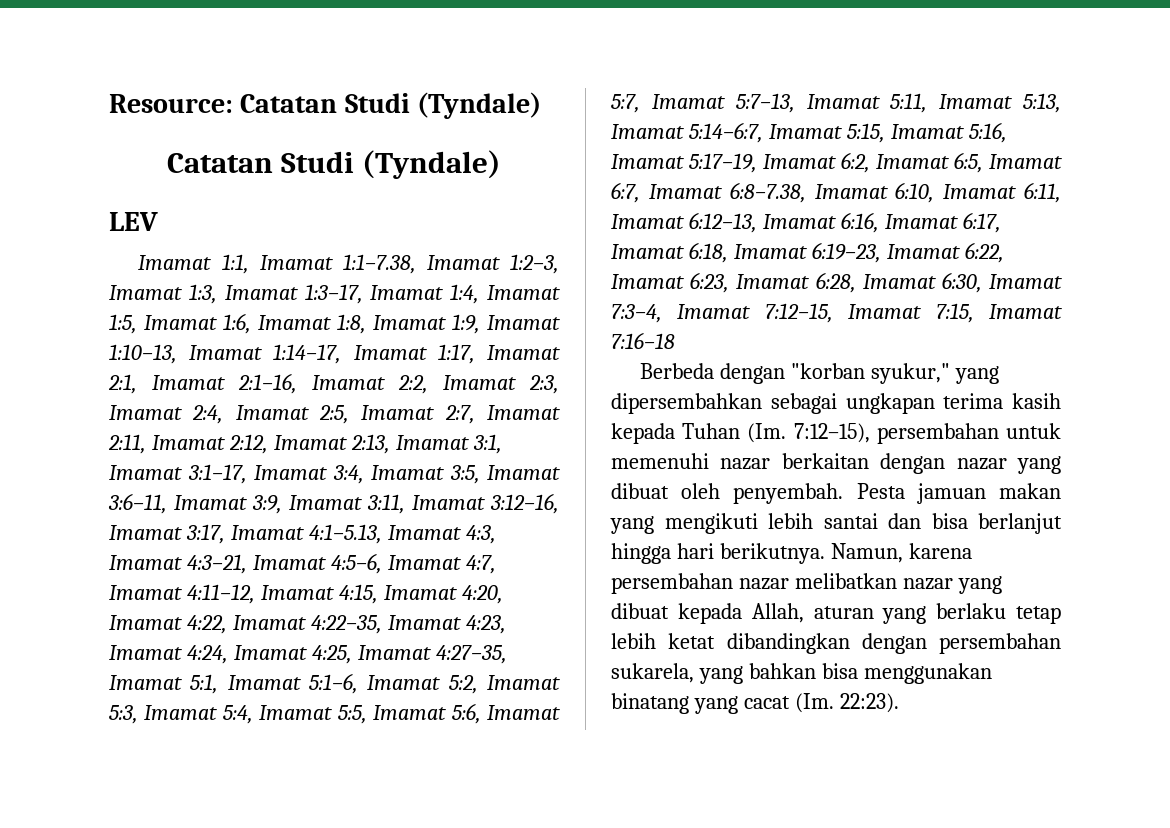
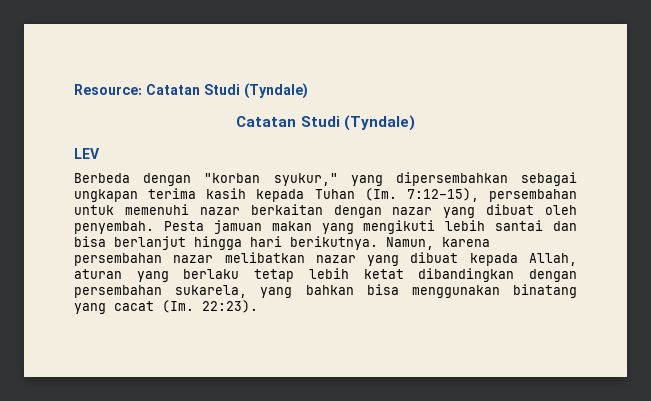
[138,254,559,274] [109,284,560,304] [109,313,560,334] [109,344,560,364] [108,373,559,394] [109,405,560,424] [108,434,502,454] [109,464,560,484] [108,493,559,514] [109,524,496,544] [109,553,496,574] [109,584,503,604] [109,615,506,634] [109,645,507,664] [109,673,560,694] [109,703,561,724] [611,93,1061,113] [611,122,1007,143] [611,152,1062,173] [611,182,1061,203] [611,212,1001,233] [611,242,1004,263] [611,272,1062,293] [611,303,1062,323] [611,332,675,349] // Imamat 1:1, Imamat 1:1–7.38, Imamat 1:2–3, Imamat 1:3, Imamat 1:3–17, Imamat 1:4, Imamat 1:5, Imamat 1:6, Imamat 1:8, Imamat 1:9, Imamat 1:10–13, Imamat 1:14–17, Imamat 1:17, Imamat 2:1, Imamat 2:1–16, Imamat 2:2, Imamat 2:3, Imamat 2:4, Imamat 2:5, Imamat 2:7, Imamat 2:11, Imamat 2:12, Imamat 2:13, Imamat 3:1, Imamat 3:1–17, Imamat 3:4, Imamat 3:5, Imamat 3:6–11, Imamat 3:9, Imamat 3:11, Imamat 3:12–16, Imamat 3:17, Imamat 4:1–5.13, Imamat 4:3, Imamat 4:3–21, Imamat 4:5–6, Imamat 4:7, Imamat 4:11–12, Imamat 4:15, Imamat 4:20, Imamat 4:22, Imamat 4:22–35, Imamat 4:23, Imamat 4:24, Imamat 4:25, Imamat 4:27–35, Imamat 5:1, Imamat 5:1–6, Imamat 5:2, Imamat 5:3, Imamat 5:4, Imamat 5:5, Imamat 5:6, Imamat 5:7, Imamat 5:7–13, Imamat 5:11, Imamat 5:13, Imamat 5:14–6:7, Imamat 5:15, Imamat 5:16, Imamat 5:17–19, Imamat 6:2, Imamat 6:5, Imamat 6:7, Imamat 6:8–7.38, Imamat 6:10, Imamat 6:11, Imamat 6:12–13, Imamat 6:16, Imamat 6:17, Imamat 6:18, Imamat 6:19–23, Imamat 6:22, Imamat 6:23, Imamat 6:28, Imamat 6:30, Imamat 7:3–4, Imamat 7:12–15, Imamat 7:15, Imamat 7:16–18 -> (100, 153) none

